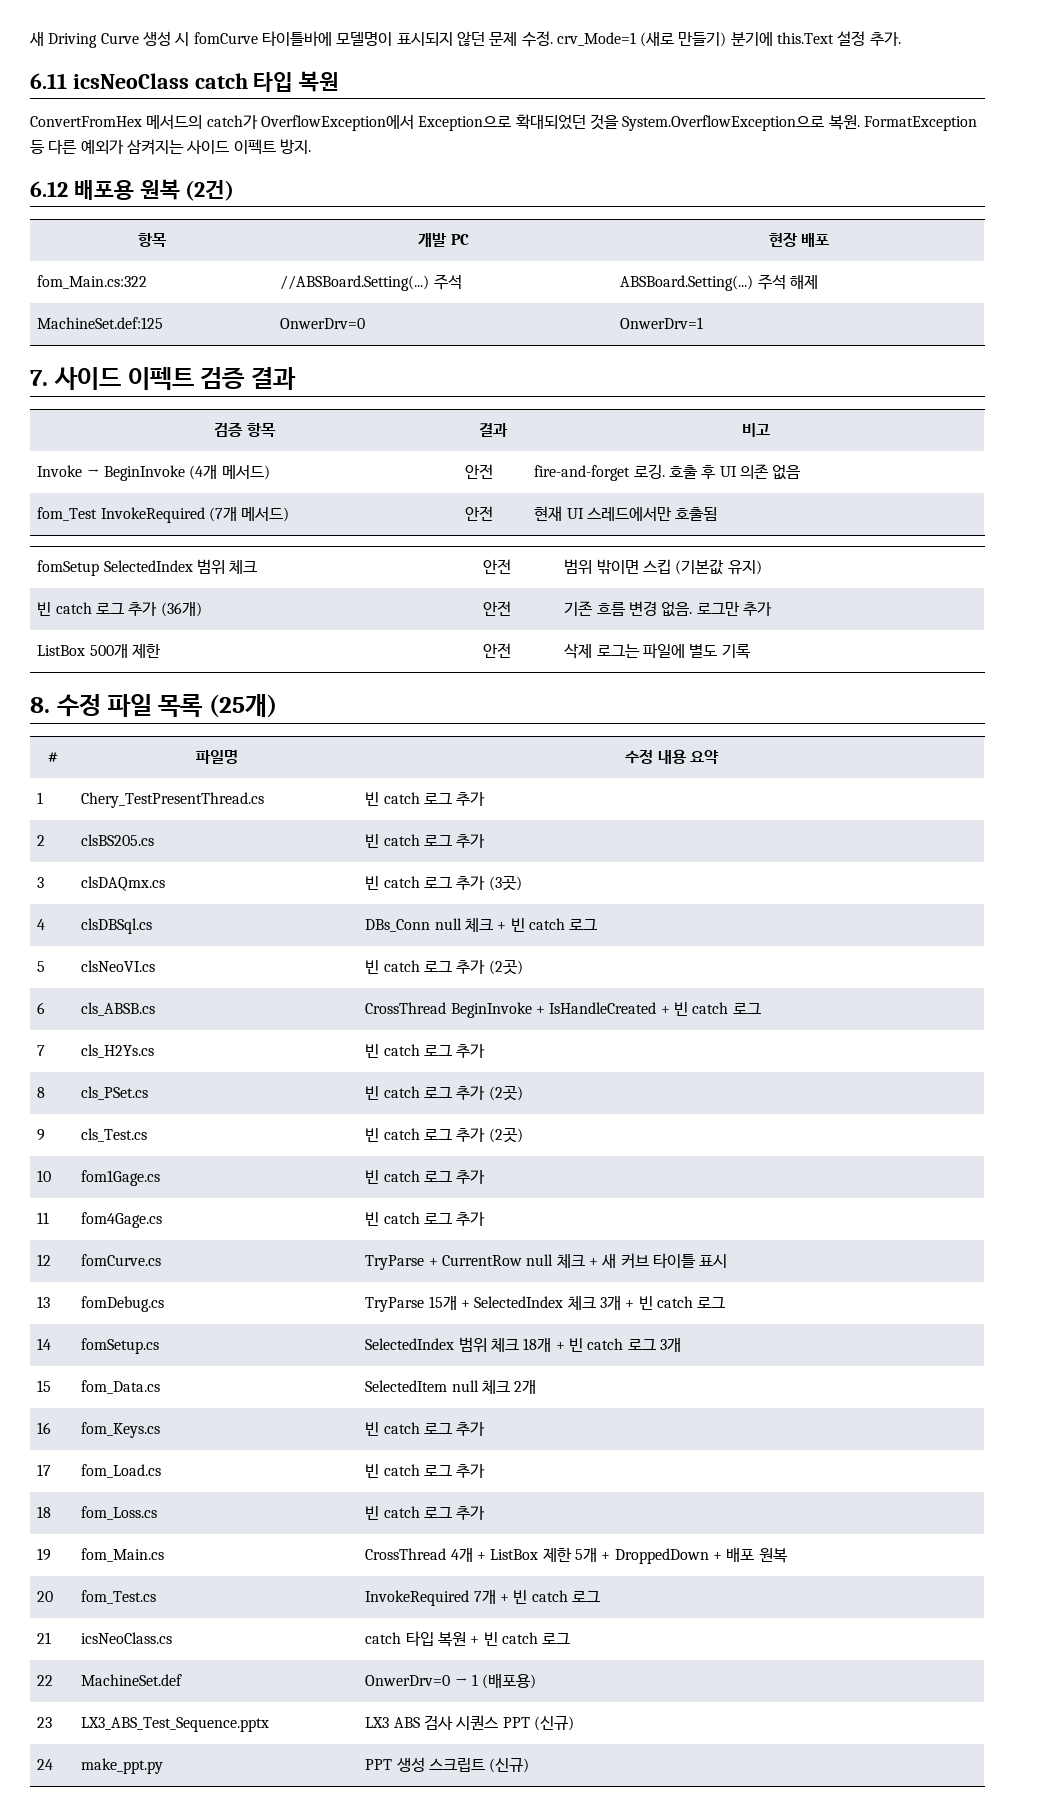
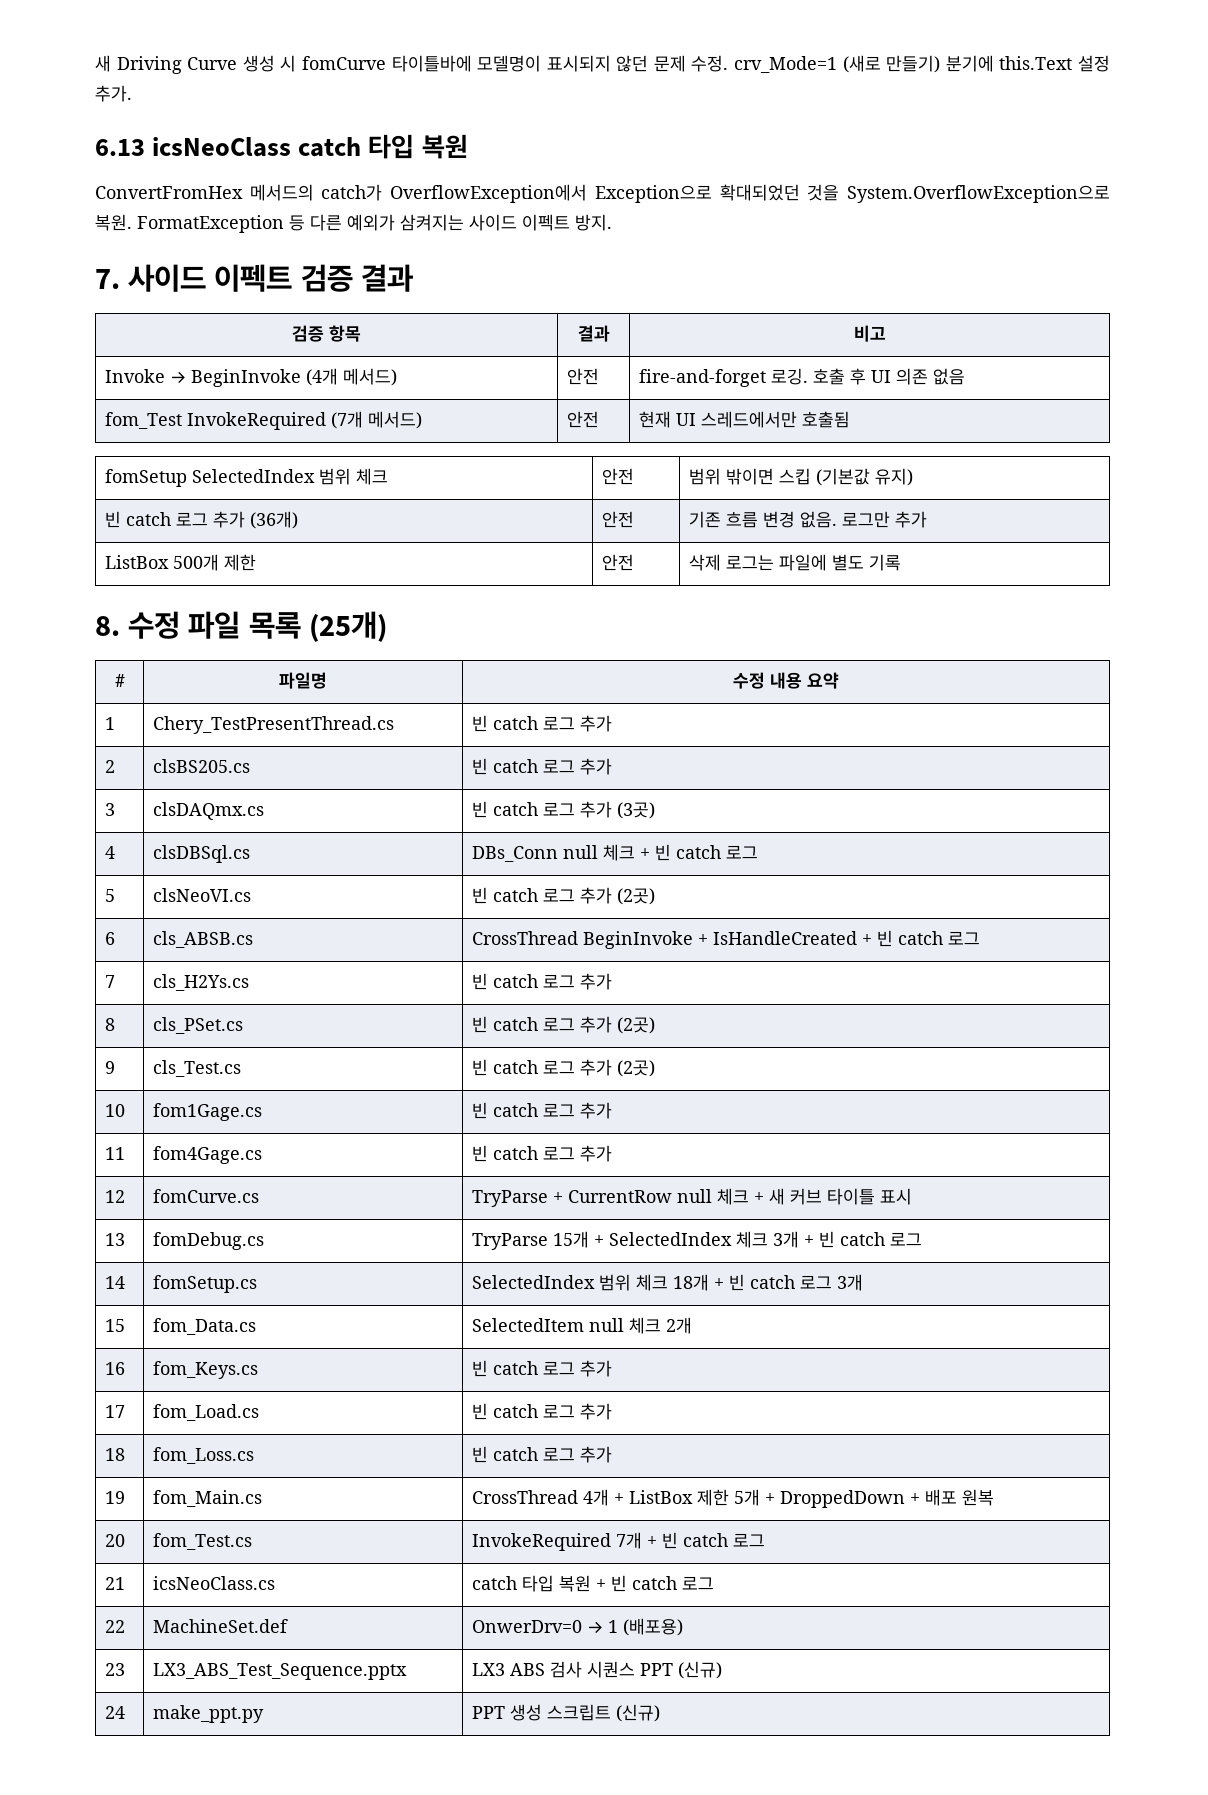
[30,73,67,89] 6.11 -> [95,139,145,156] 6.13
[30,179,235,201] [138,233,167,247] [418,233,469,247] [768,232,830,247] [37,275,148,289] [280,274,462,291] [620,274,819,291] [37,317,164,329] [280,318,366,329] [620,317,704,329] // 6.12 배포용 원복 (2건) // 항목 | 개발 PC | 현장 배포 // fom_Main.cs:322 | //ABSBoard.Setting(...) 주석 | ABSBoard.Setting(...) 주석 해제 // MachineSet.def:125 | OnwerDrv=0 | OnwerDrv=1 -> (612, 222) none

